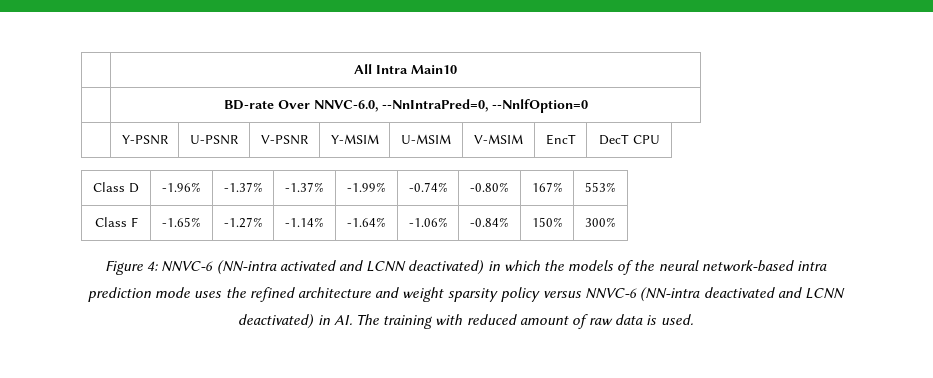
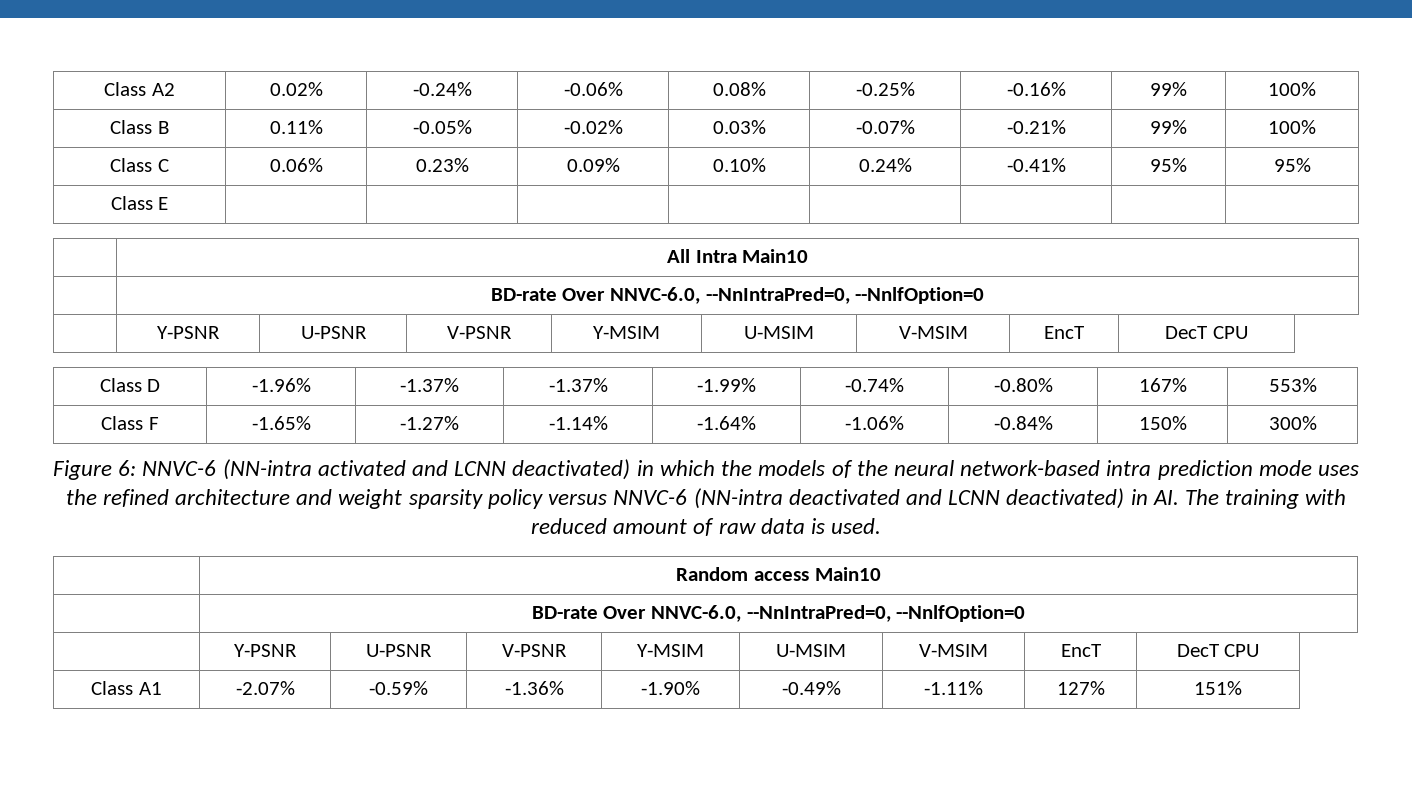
(354, 69) none -> [104,82,175,96] [269,82,323,96] [412,82,472,96] [563,82,623,96] [712,82,766,96] [855,82,915,96] [1006,82,1066,96] [1150,82,1187,96] [1268,82,1316,96] [110,120,169,134] [269,120,323,134] [412,120,472,134] [563,120,623,134] [712,120,766,134] [855,120,915,134] [1006,120,1066,134] [1150,120,1187,134] [1268,120,1316,134] [110,158,169,172] [269,158,323,172] [415,158,469,172] [566,158,620,172] [712,158,766,172] [858,158,912,172] [1006,158,1066,172] [1150,158,1187,172] [1273,158,1311,172] [110,196,169,210] Class A2 | 0.02% | -0.24% | -0.06% | 0.08% | -0.25% | -0.16% | 99% | 100% // Class B | 0.11% | -0.05% | -0.02% | 0.03% | -0.07% | -0.21% | 99% | 100% // Class C | 0.06% | 0.23% | 0.09% | 0.10% | 0.24% | -0.41% | 95% | 95% // Class E | | | | | | | | //
[147,261,159,271] 4: -> [118,460,137,476] 6:
(693, 319) none -> [676,567,881,581] [531,605,1026,622] [234,644,297,657] [366,644,432,657] [502,644,567,657] [637,644,704,657] [776,644,846,657] [919,644,988,657] [1060,644,1101,657] [1176,644,1260,657] [91,681,162,695] [235,681,295,695] [369,681,428,695] [504,681,564,695] [641,681,700,695] [781,681,841,695] [924,681,983,695] [1056,681,1105,695] [1194,681,1242,695] // | Random access Main10 // | BD-rate Over NNVC-6.0, --NnIntraPred=0, --NnlfOption=0 // | Y-PSNR | U-PSNR | V-PSNR | Y-MSIM | U-MSIM | V-MSIM | EncT | DecT CPU // Class A1 | -2.07% | -0.59% | -1.36% | -1.90% | -0.49% | -1.11% | 127% | 151%

